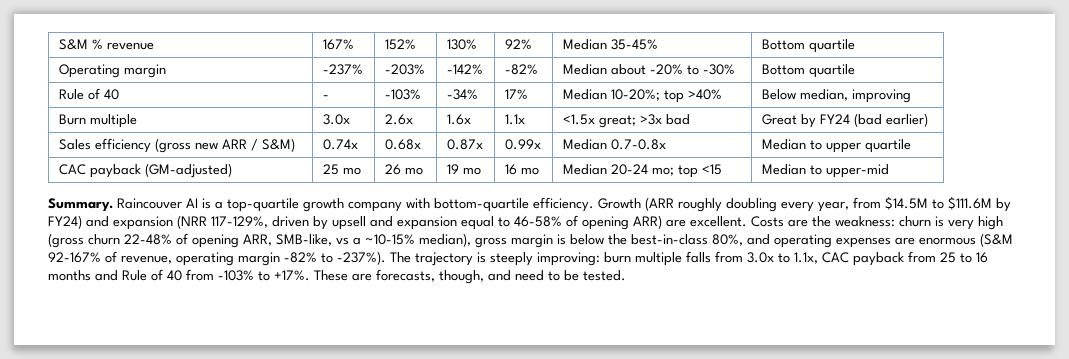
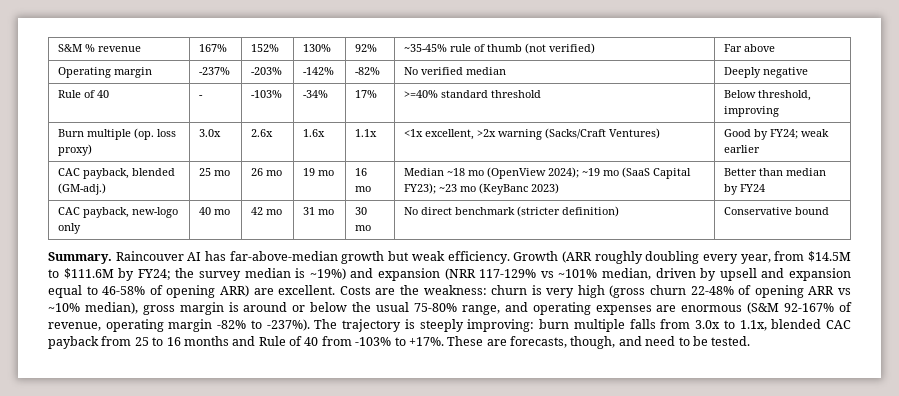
[562,39,658,50] [761,39,855,53] Median 35-45% | Bottom quartile -> [403,43,595,54] [723,44,775,52] ~35-45% rule of thumb (not verified) | Far above
[562,64,735,75] [761,64,855,78] Median about -20% to -30% | Bottom quartile -> [403,67,506,75] [723,67,808,78] No verified median | Deeply negative
[562,89,722,103] Median 10-20%; top >40% -> [403,90,541,98] >=40% standard threshold
[799,89,848,101] median, -> [757,90,811,101] threshold,
(137, 121) none -> [133,128,176,140] [57,144,92,156] (op. loss proxy)
[562,114,690,128] [761,113,928,128] [58,138,295,153] [322,139,358,150] [384,139,421,150] [446,139,483,150] [504,139,541,150] [562,139,666,150] [761,139,911,153] [58,163,232,178] <1.5x great; >3x bad | Great by FY24 (bad earlier) // Sales efficiency (gross new ARR / S&M) | 0.74x | 0.68x | 0.87x | 0.99x | Median 0.7-0.8x | Median to upper quartile // CAC payback (GM-adjusted) -> [403,128,660,140] [723,129,829,140] [723,145,760,153] [57,168,175,179] [57,183,106,195] <1x excellent, >2x warning (Sacks/Craft Ventures) | Good by FY24; weak earlier // CAC payback, blended (GM-adj.)
[610,164,722,178] [761,164,889,178] [48,198,529,212] 20-24 mo; top <15 | Median to upper-mid // Summary. Raincouver AI is a top-quartile growth company with bottom-quartile -> [446,167,691,179] [403,183,559,195] [723,168,826,176] [723,184,765,195] [57,207,178,218] [57,223,81,234] [198,207,230,215] [250,207,282,215] [302,207,334,215] [354,207,367,215] [354,225,371,231] [403,206,619,217] [723,207,829,215] [48,251,445,264] ~18 mo (OpenView 2024); ~19 mo (SaaS Capital FY23); ~23 mo (KeyBanc 2023) | Better than median by FY24 // CAC payback, new-logo only | 40 mo | 42 mo | 31 mo | 30 mo | No direct benchmark (stricter definition) | Conservative bound // Summary. Raincouver AI has far-above-median growth but weak
[48,215,268,230] FY24) and expansion (NRR 117-129%, -> [137,268,652,281] FY24; the survey median is ~19%) and expansion (NRR 117-129% vs ~101% median,
[243,233,743,248] ARR, SMB-like, vs a ~10-15% median), gross margin is below the best-in-class 80%, -> [808,286,851,295] [48,302,500,315] ARR vs ~10% median), gross margin is around or below the usual 75-80% range,
(818, 258) none -> [771,319,822,329] blended

